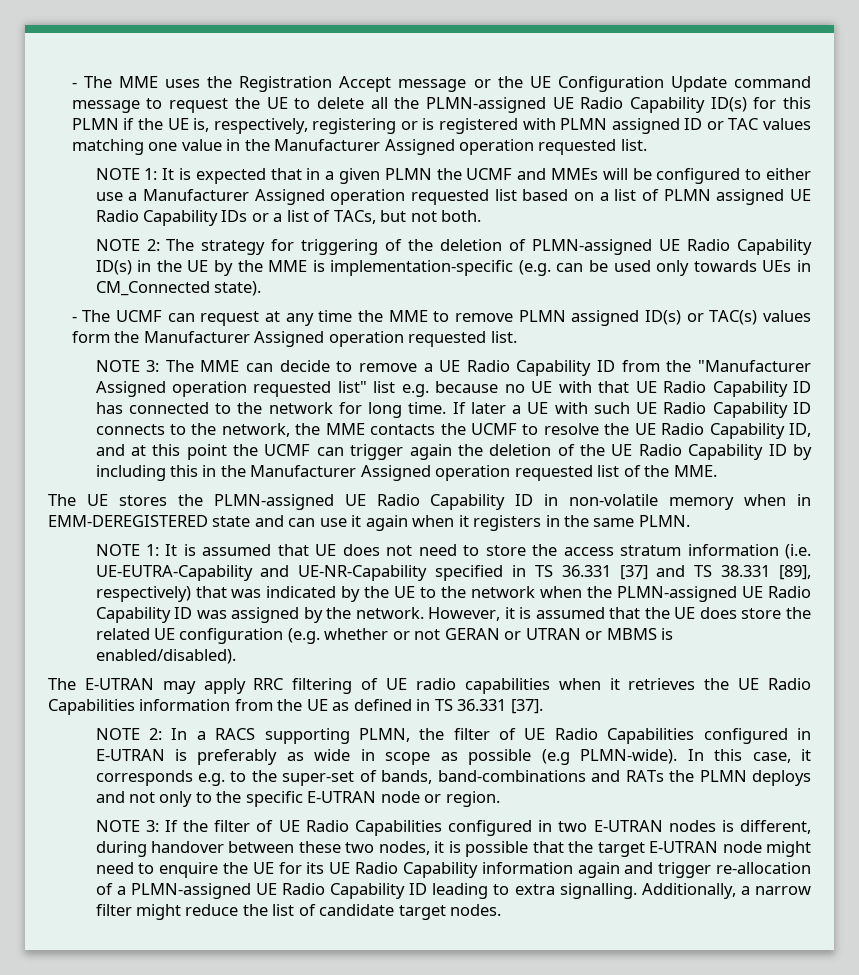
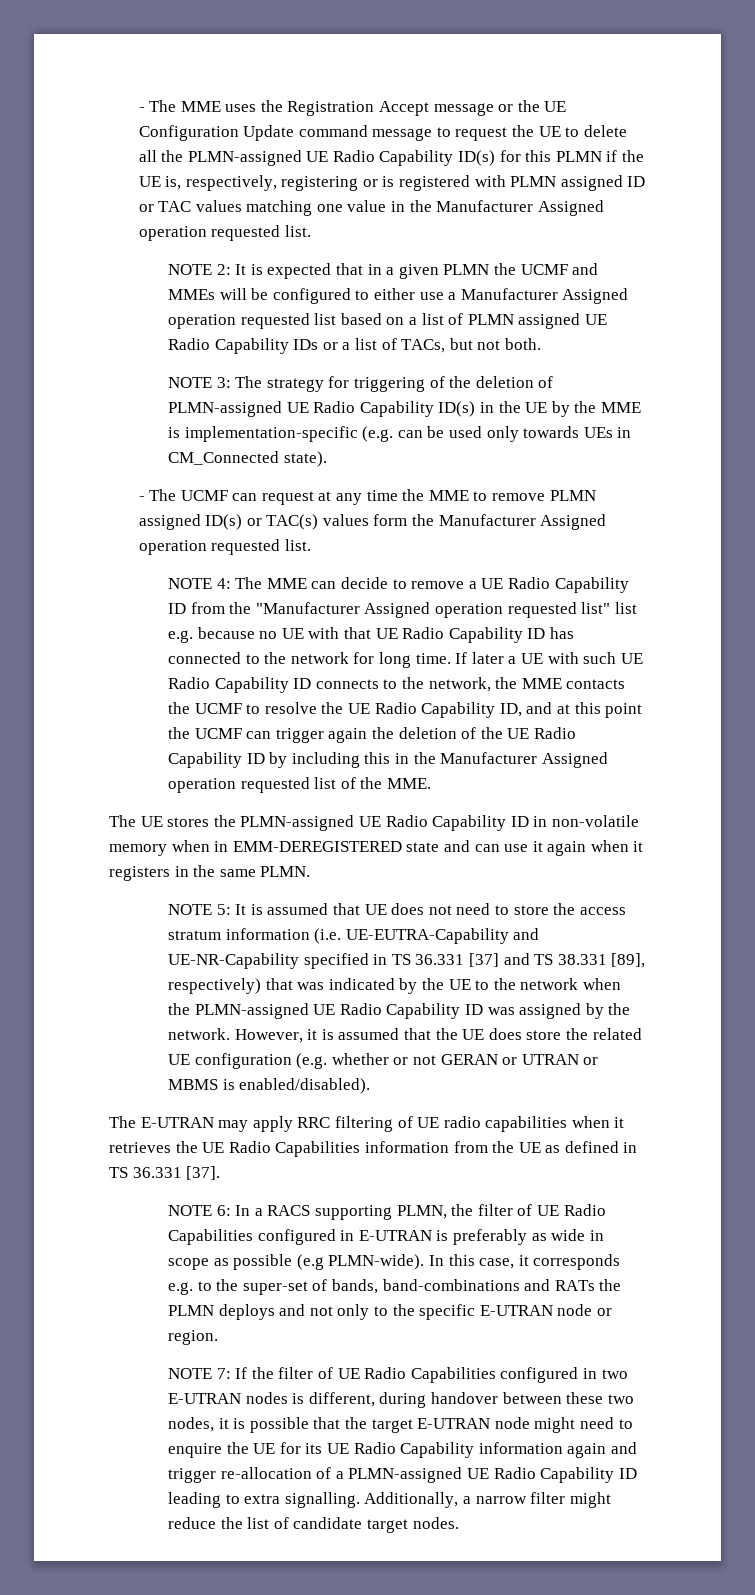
[144,168,158,180] 1: -> [216,264,231,275] 2:
[146,239,160,251] 2: -> [216,377,231,388] 3:
[146,360,160,372] 3: -> [216,578,231,589] 4:
[146,544,160,556] 1: -> [216,904,231,915] 5:
[148,728,162,740] 2: -> [216,1205,231,1216] 6:
[145,820,159,832] 3: -> [216,1368,231,1379] 7:

